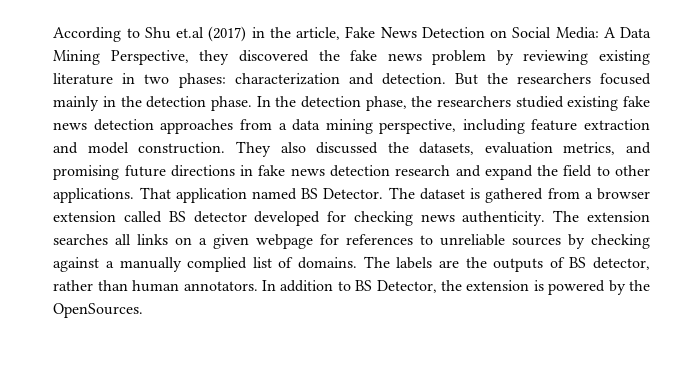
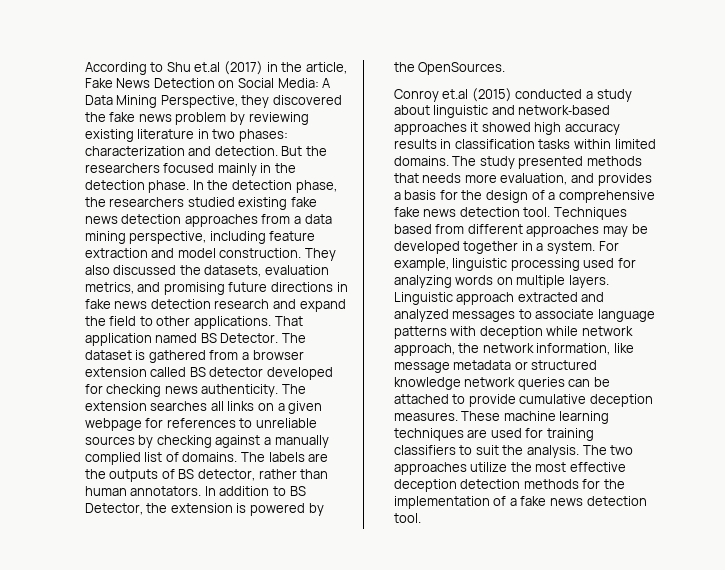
(144, 310) none -> [393,88,632,102] [393,105,611,118] [393,122,620,135] [393,139,656,149] [393,156,642,169] [393,173,652,186] [393,190,655,203] [393,207,627,220] [393,224,648,237] [393,241,619,254] [393,258,636,271] [393,275,609,288] [393,292,605,305] [393,309,655,322] [393,326,633,339] [393,343,634,356] [393,360,598,373] [393,377,610,390] [393,394,653,407] [393,411,610,424] [393,428,594,441] [393,445,634,458] [393,462,626,475] [393,479,625,492] [393,496,647,509] [393,513,421,523] // Conroy et.al (2015) conducted a study about linguistic and network‐based approaches it showed high accuracy results in classification tasks within limited domains. The study presented methods that needs more evaluation, and provides a basis for the design of a comprehensive fake news detection tool. Techniques based from different approaches may be developed together in a system. For example, linguistic processing used for analyzing words on multiple layers. Linguistic approach extracted and analyzed messages to associate language patterns with deception while network approach, the network information, like message metadata or structured knowledge network queries can be attached to provide cumulative deception measures. These machine learning techniques are used for training classifiers to suit the analysis. The two approaches utilize the most effective deception detection methods for the implementation of a fake news detection tool.

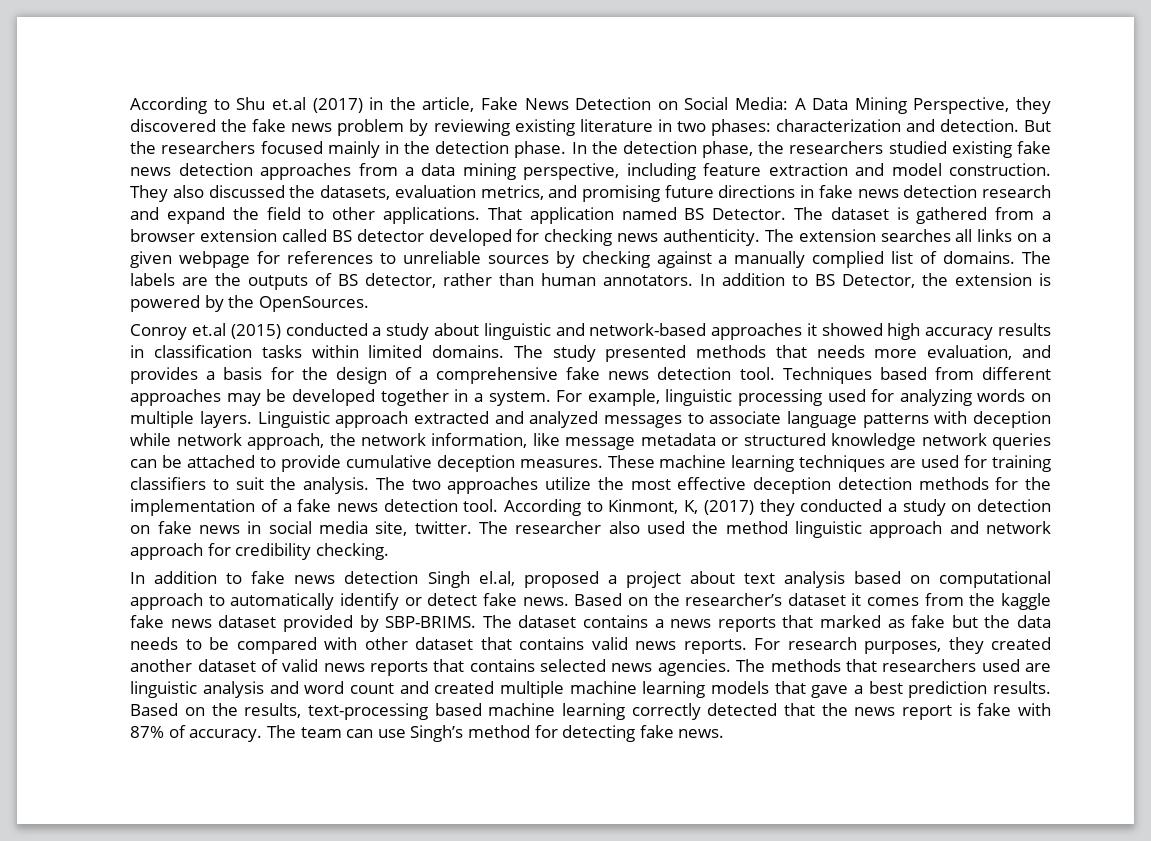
(421, 518) none -> [504,499,1051,516] [130,521,1051,538] [130,543,389,560] [130,571,1051,588] [130,593,1051,610] [130,615,1051,632] [130,637,1051,654] [130,659,1051,676] [130,681,1051,698] [130,703,1051,720] [130,725,725,742] According to Kinmont, K, (2017) they conducted a study on detection on fake news in social media site, twitter. The researcher also used the method linguistic approach and network approach for credibility checking. // In addition to fake news detection Singh el.al, proposed a project about text analysis based on computational approach to automatically identify or detect fake news. Based on the researcher’s dataset it comes from the kaggle fake news dataset provided by SBP-BRIMS. The dataset contains a news reports that marked as fake but the data needs to be compared with other dataset that contains valid news reports. For research purposes, they created another dataset of valid news reports that contains selected news agencies. The methods that researchers used are linguistic analysis and word count and created multiple machine learning models that gave a best prediction results. Based on the results, text-processing based machine learning correctly detected that the news report is fake with 87% of accuracy. The team can use Singh’s method for detecting fake news.

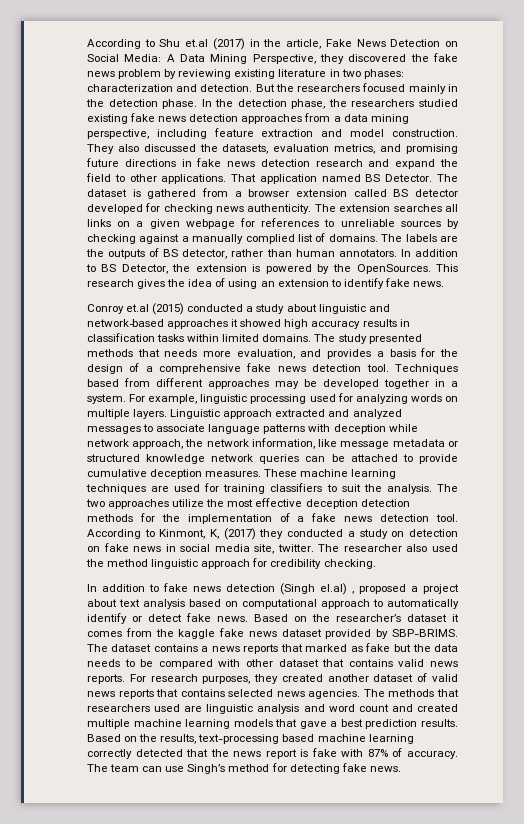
(369, 304) none -> [436,264,459,272] [86,278,445,289] This research gives the idea of using an extension to identify fake news.
[949,521,1051,534] [130,543,204,560] and network approach -> (251, 564) none
[427,571,515,588] Singh el.al, -> [279,583,354,595] (Singh el.al) ,

